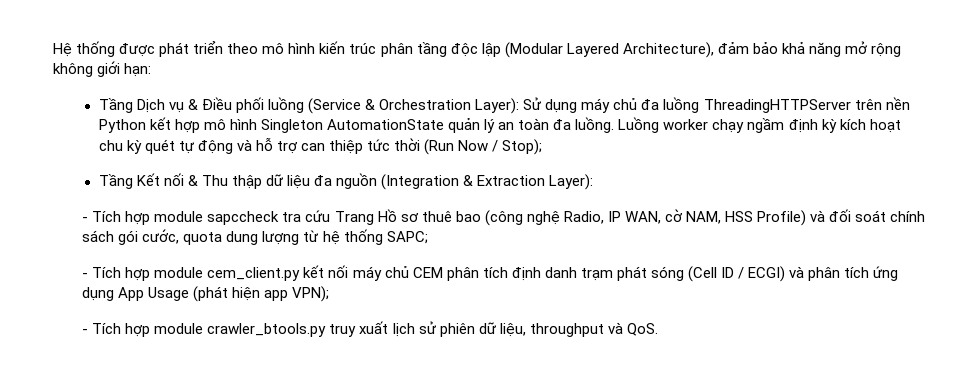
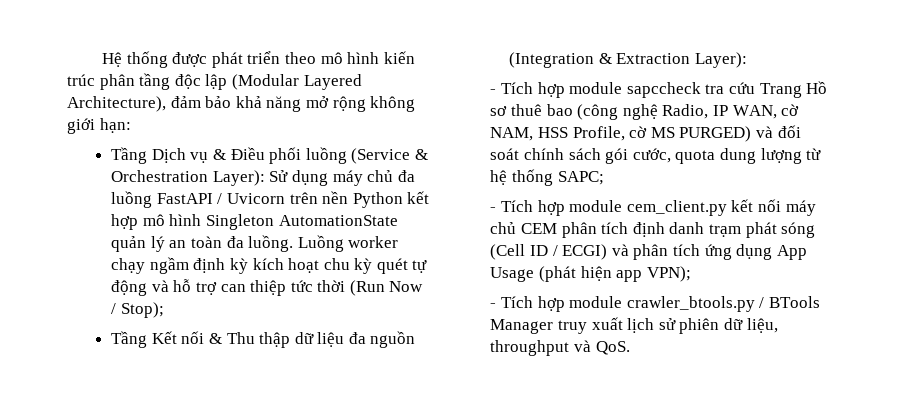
[703,99,851,113] ThreadingHTTPServer -> [156,193,285,204] FastAPI / Uvicorn
[757,210,807,226] Profile) -> [572,126,752,142] Profile, cờ MS PURGED)
(327, 330) none -> [759,296,821,308] [490,319,554,334] / BTools Manager

